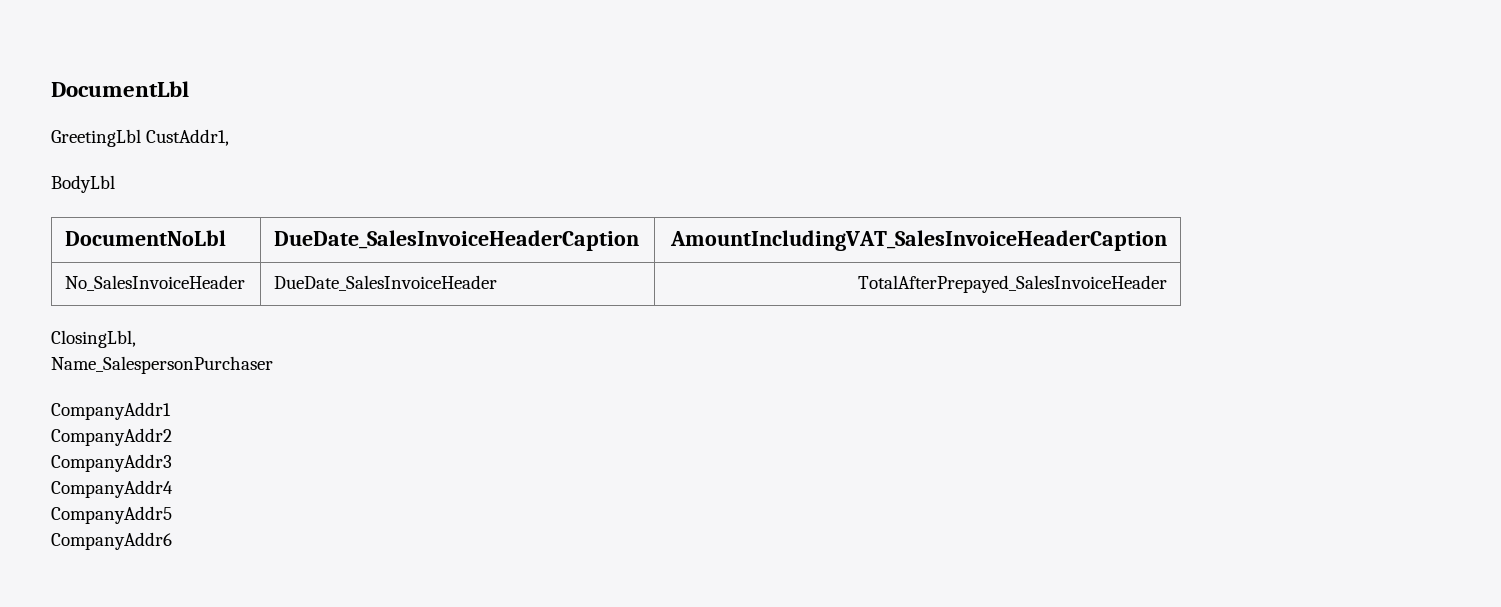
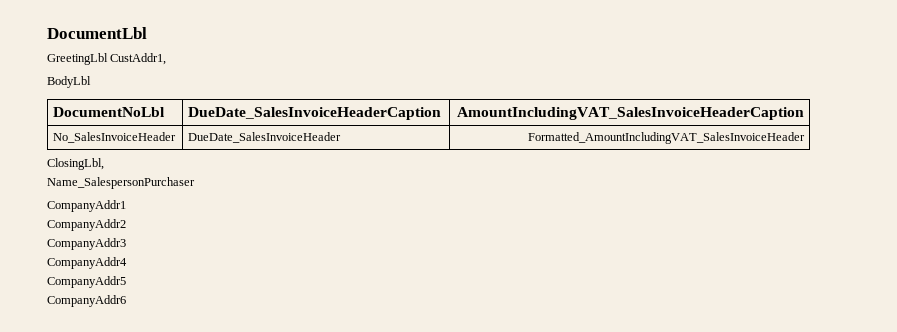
[857,275,1167,293] TotalAfterPrepayed_SalesInvoiceHeader -> [527,132,805,144] Formatted_AmountIncludingVAT_SalesInvoiceHeader

